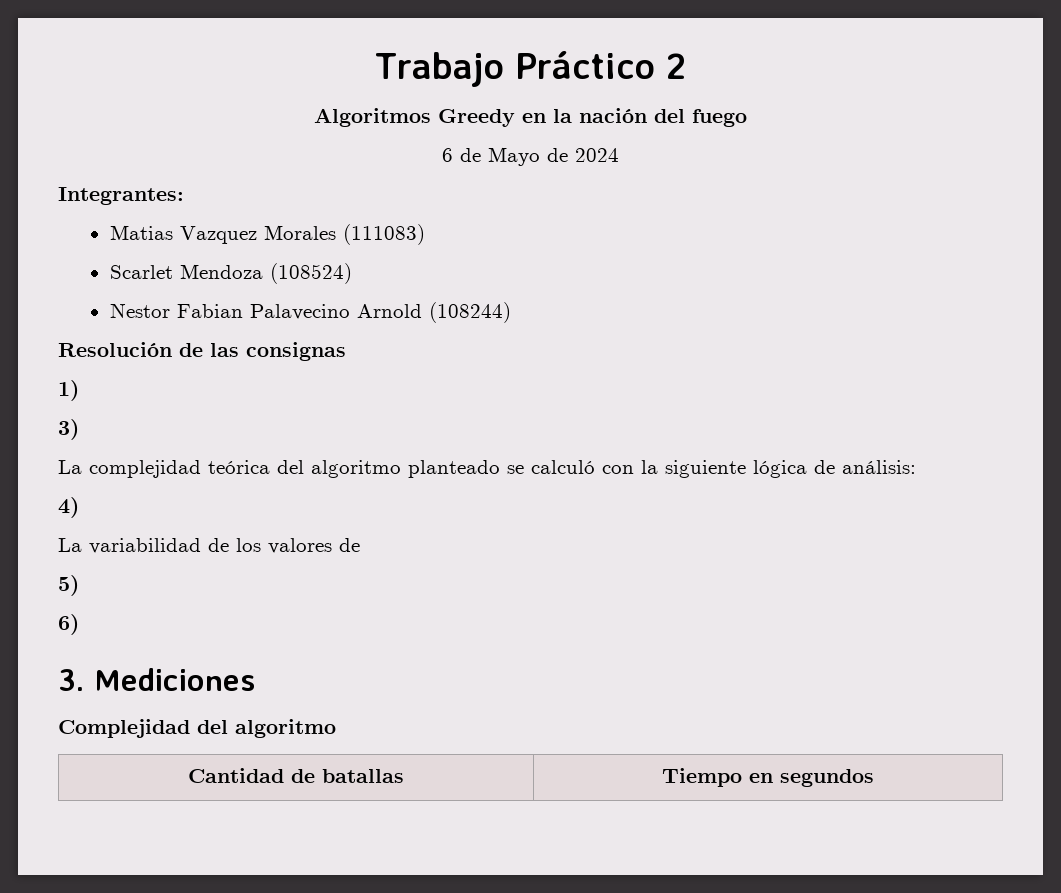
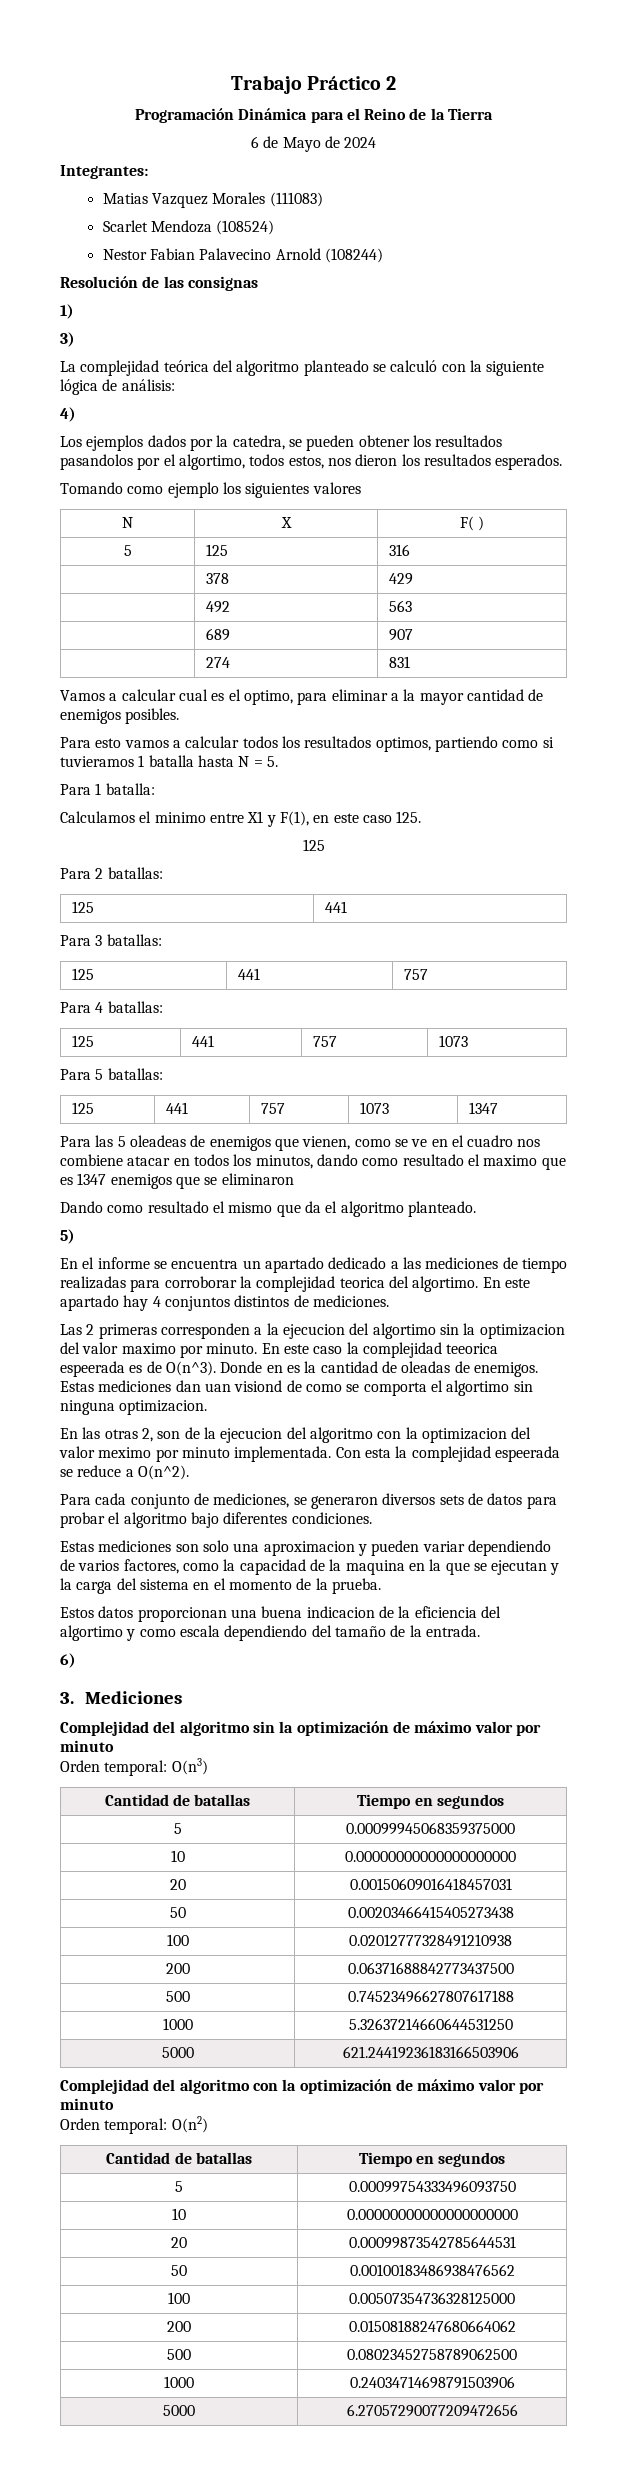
[314,108,747,127] Algoritmos Greedy en la nación del fuego -> [134,108,494,123] Programación Dinámica para el Reino de la Tierra
[58,538,360,554] [58,575,79,596] La variabilidad de los valores de // 5) -> [60,435,503,451] [60,454,563,470] [60,482,361,498] [122,517,133,528] [280,517,292,528] [459,516,485,531] [123,545,132,556] [205,544,228,556] [388,544,410,556] [205,573,229,584] [388,573,413,585] [205,601,230,613] [388,600,412,612] [205,628,230,641] [388,629,413,641] [205,657,230,668] [388,656,410,668] [60,689,544,705] [60,708,180,724] [60,736,554,752] [60,755,278,767] [60,783,155,795] [60,811,422,827] [302,839,325,851] [60,867,163,879] [71,901,94,913] [324,901,347,913] [60,934,162,946] [71,968,94,980] [237,968,260,980] [403,969,428,980] [60,1001,163,1013] [71,1035,94,1047] [191,1035,214,1047] [312,1036,337,1047] [438,1035,468,1047] [60,1068,163,1080] [71,1102,94,1114] [165,1102,188,1114] [260,1103,285,1114] [359,1102,389,1114] [468,1102,498,1114] [60,1135,541,1151] [60,1154,566,1170] [60,1173,294,1189] [60,1201,476,1217] [60,1229,75,1244] [60,1257,567,1273] [60,1276,530,1292] [60,1295,389,1311] [60,1323,565,1339] [60,1342,499,1358] [60,1361,538,1377] [60,1380,533,1396] [60,1400,208,1415] [60,1427,532,1443] [59,1446,560,1462] [60,1465,189,1480] [60,1493,557,1509] [60,1512,372,1528] [60,1540,551,1556] [60,1559,560,1575] [60,1578,381,1594] [60,1606,501,1622] [60,1625,480,1641] Los ejemplos dados por la catedra, se pueden obtener los resultados pasandolos por el algortimo, todos estos, nos dieron los resultados esperados. // Tomando como ejemplo los siguientes valores // N | X | F( ) // 5 | 125 | 316 // | 378 | 429 // | 492 | 563 // | 689 | 907 // | 274 | 831 // Vamos a calcular cual es el optimo, para eliminar a la mayor cantidad de enemigos posibles. // Para esto vamos a calcular todos los resultados optimos, partiendo como si tuvieramos 1 batalla hasta N = 5. // Para 1 batalla: // Calculamos el minimo entre X1 y F(1), en este caso 125. // 125 // Para 2 batallas: // 125 | 441 // Para 3 batallas: // 125 | 441 | 757 // Para 4 batallas: // 125 | 441 | 757 | 1073 // Para 5 batallas: // 125 | 441 | 757 | 1073 | 1347 // Para las 5 oleadeas de enemigos que vienen, como se ve en el cuadro nos combiene atacar en todos los minutos, dando como resultado el maximo que es 1347 enemigos que se eliminaron // Dando como resultado el mismo que da el algoritmo planteado. // 5) // En el informe se encuentra un apartado dedicado a las mediciones de tiempo realizadas para corroborar la complejidad teorica del algortimo. En este apartado hay 4 conjuntos distintos de mediciones. // Las 2 primeras corresponden a la ejecucion del algortimo sin la optimizacion del valor maximo por minuto. En este caso la complejidad teeorica espeerada es de O(n^3). Donde en es la cantidad de oleadas de enemigos. Estas mediciones dan uan visiond de como se comporta el algortimo sin ninguna optimizacion. // En las otras 2, son de la ejecucion del algoritmo con la optimizacion del valor meximo por minuto implementada. Con esta la complejidad espeerada se reduce a O(n^2). // Para cada conjunto de mediciones, se generaron diversos sets de datos para probar el algoritmo bajo diferentes condiciones. // Estas mediciones son solo una aproximacion y pueden variar dependiendo de varios factores, como la capacidad de la maquina en la que se ejecutan y la carga del sistema en el momento de la prueba. // Estos datos proporcionan una buena indicacion de la eficiencia del algortimo y como escala dependiendo del tamaño de la entrada.
[188,768,404,783] [662,768,874,787] // Cantidad de batallas | Tiempo en segundos -> [252,1721,541,1736] [60,1740,114,1752] [60,1758,208,1776] [104,1794,251,1806] [357,1794,504,1809] [173,1823,182,1834] [346,1822,515,1835] [170,1850,185,1862] [345,1851,516,1862] [169,1879,186,1890] [349,1878,512,1891] [169,1907,186,1918] [347,1906,514,1918] [166,1934,189,1946] [349,1934,512,1947] [165,1963,190,1974] [347,1962,514,1974] [165,1991,190,2002] [347,1990,514,2003] [162,2018,193,2030] [348,2018,513,2030] [161,2047,194,2058] [342,2046,519,2059] [60,2079,544,2094] [60,2098,114,2110] [60,2116,208,2134] [106,2152,252,2164] [358,2152,506,2167] [175,2181,183,2192] [348,2180,516,2193] [172,2208,186,2220] [346,2209,518,2220] [171,2237,187,2248] [348,2236,516,2249] [171,2265,187,2276] [349,2264,515,2277] [168,2292,190,2304] [349,2292,515,2304] [167,2321,191,2332] [348,2320,516,2332] [167,2349,191,2360] [347,2348,517,2361] [164,2376,194,2388] [349,2376,515,2389] [163,2405,195,2416] [346,2404,518,2417] sin la optimización de máximo valor por minuto // Orden temporal: O(n3) // Cantidad de batallas | Tiempo en segundos // 5 | 0.00099945068359375000 // 10 | 0.00000000000000000000 // 20 | 0.00150609016418457031 // 50 | 0.00203466415405273438 // 100 | 0.02012777328491210938 // 200 | 0.06371688842773437500 // 500 | 0.74523496627807617188 // 1000 | 5.32637214660644531250 // 5000 | 621.24419236183166503906 // Complejidad del algoritmo con la optimización de máximo valor por minuto // Orden temporal: O(n2) // Cantidad de batallas | Tiempo en segundos // 5 | 0.00099754333496093750 // 10 | 0.00000000000000000000 // 20 | 0.00099873542785644531 // 50 | 0.00100183486938476562 // 100 | 0.00507354736328125000 // 200 | 0.01508188247680664062 // 500 | 0.08023452758789062500 // 1000 | 0.24034714698791503906 // 5000 | 6.27057290077209472656

